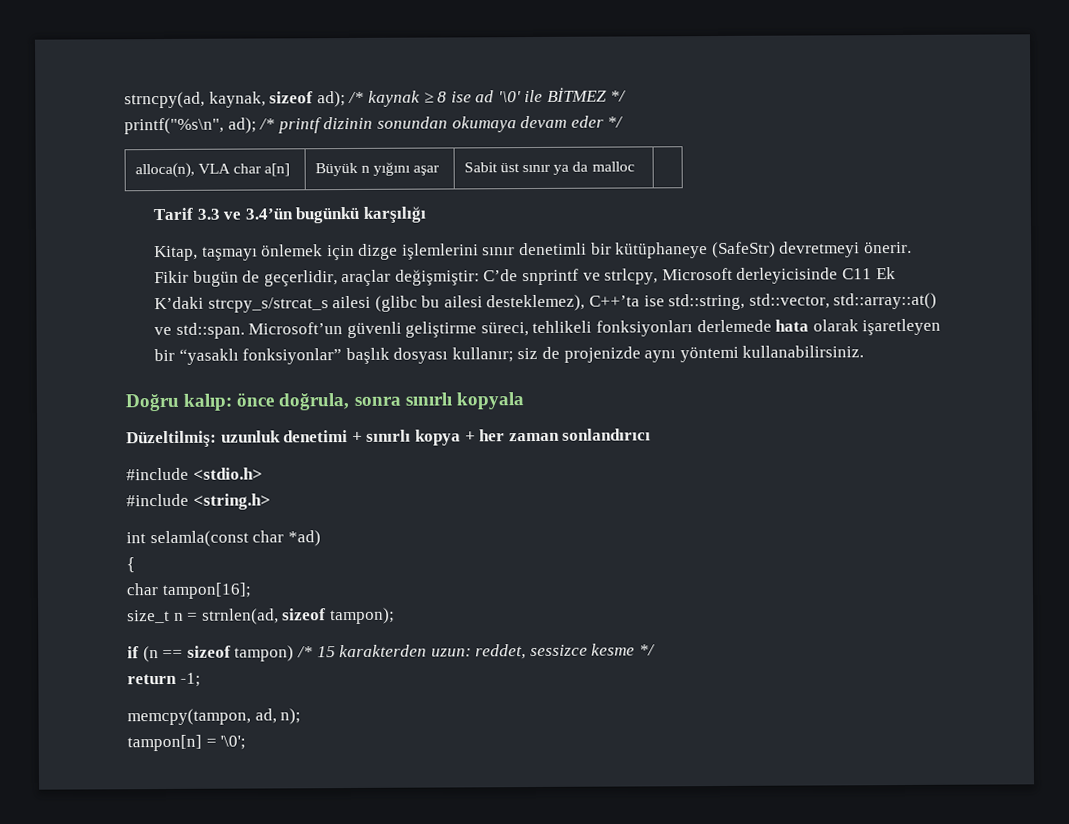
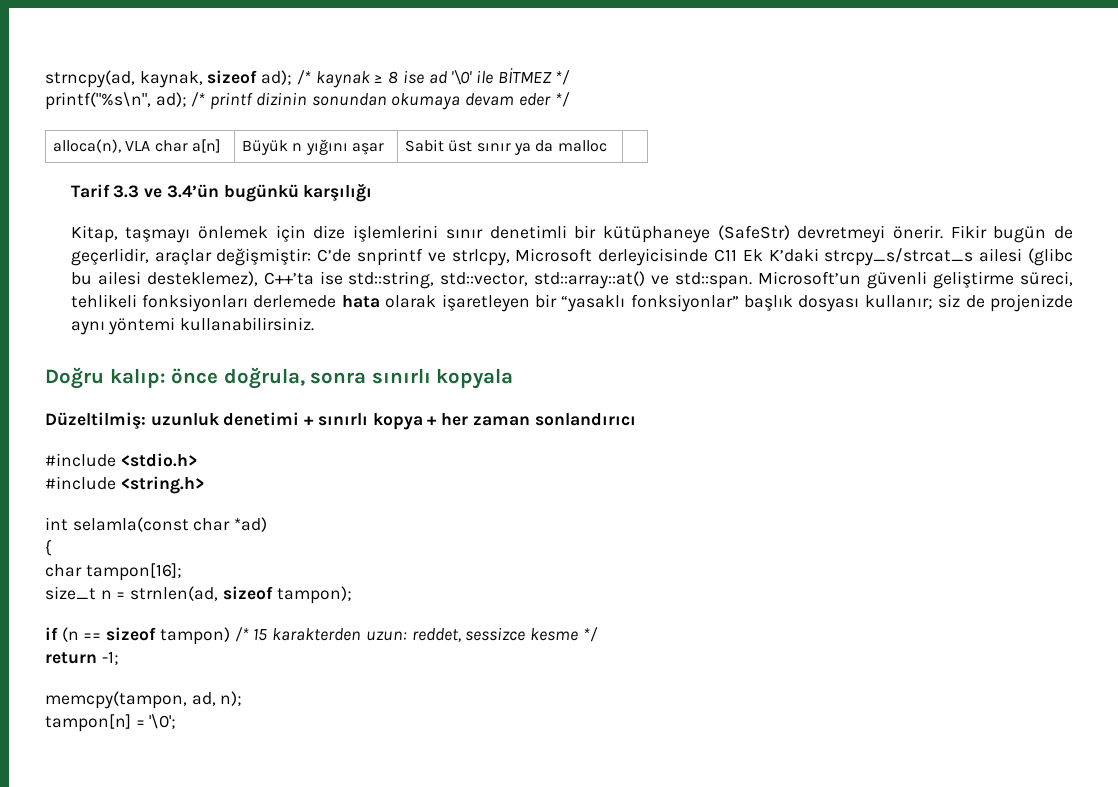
[358,243,399,260] dizge -> [313,225,346,239] dize

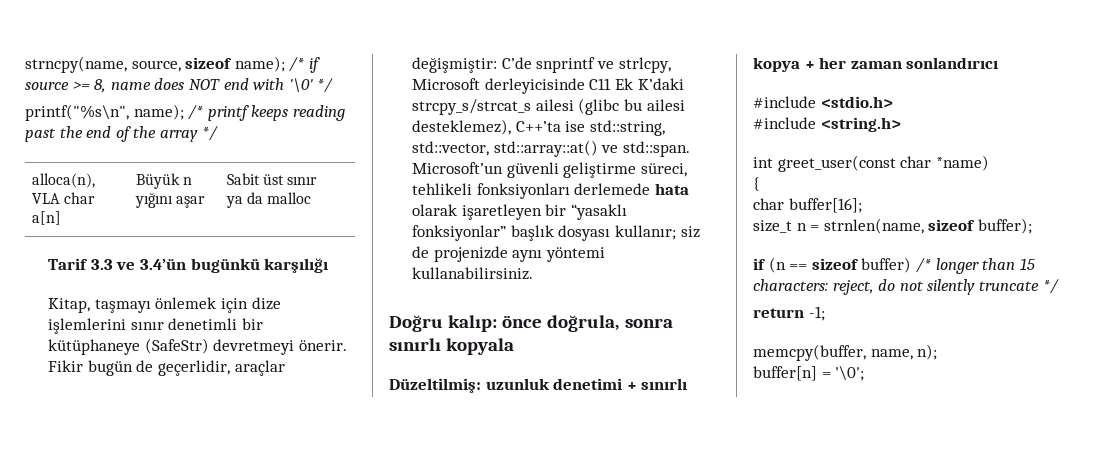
[45,68,552,88] strncpy(ad, kaynak, sizeof ad); /* kaynak ≥ 8 ise ad '\0' ile BİTMEZ -> [25,56,320,73] [25,78,313,93] strncpy(name, source, sizeof name); /* if source >= 8, name does NOT end with '\0'
[155,92,187,107] ad); -> [133,104,184,120] name);
[255,92,551,110] dizinin sonundan okumaya devam eder -> [251,105,345,121] [25,126,198,142] keeps reading past the end of the array
[72,517,268,532] selamla(const char *ad) -> [777,155,989,172] greet_user(const char *name)
[85,563,182,581] tampon[16]; -> [788,198,862,213] buffer[16];
[130,586,352,604] strnlen(ad, sizeof tampon); -> [823,218,1032,234] strnlen(name, sizeof buffer);
[159,627,578,645] tampon) /* 15 karakterden uzun: reddet, sessizce kesme -> [861,257,1035,274] [753,279,1039,295] buffer) /* longer than 15 characters: reject, do not silently truncate
[45,691,216,709] memcpy(tampon, ad, -> [753,344,913,361] memcpy(buffer, name,
[45,714,131,732] tampon[n] -> [753,366,817,381] buffer[n]

